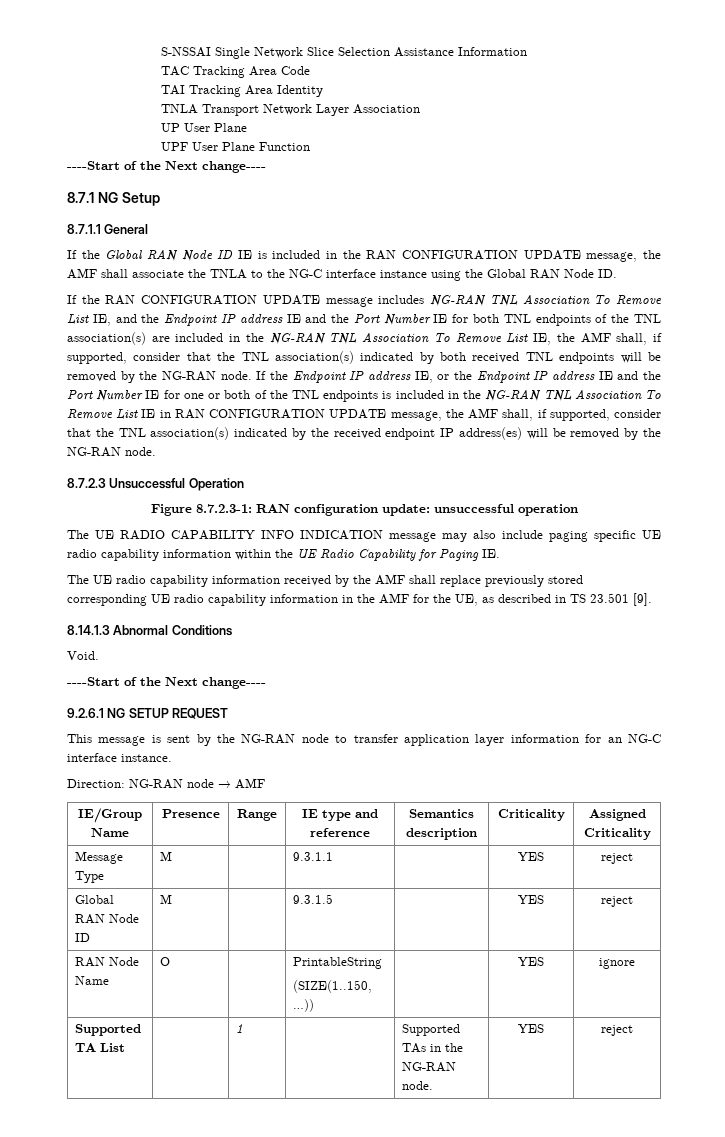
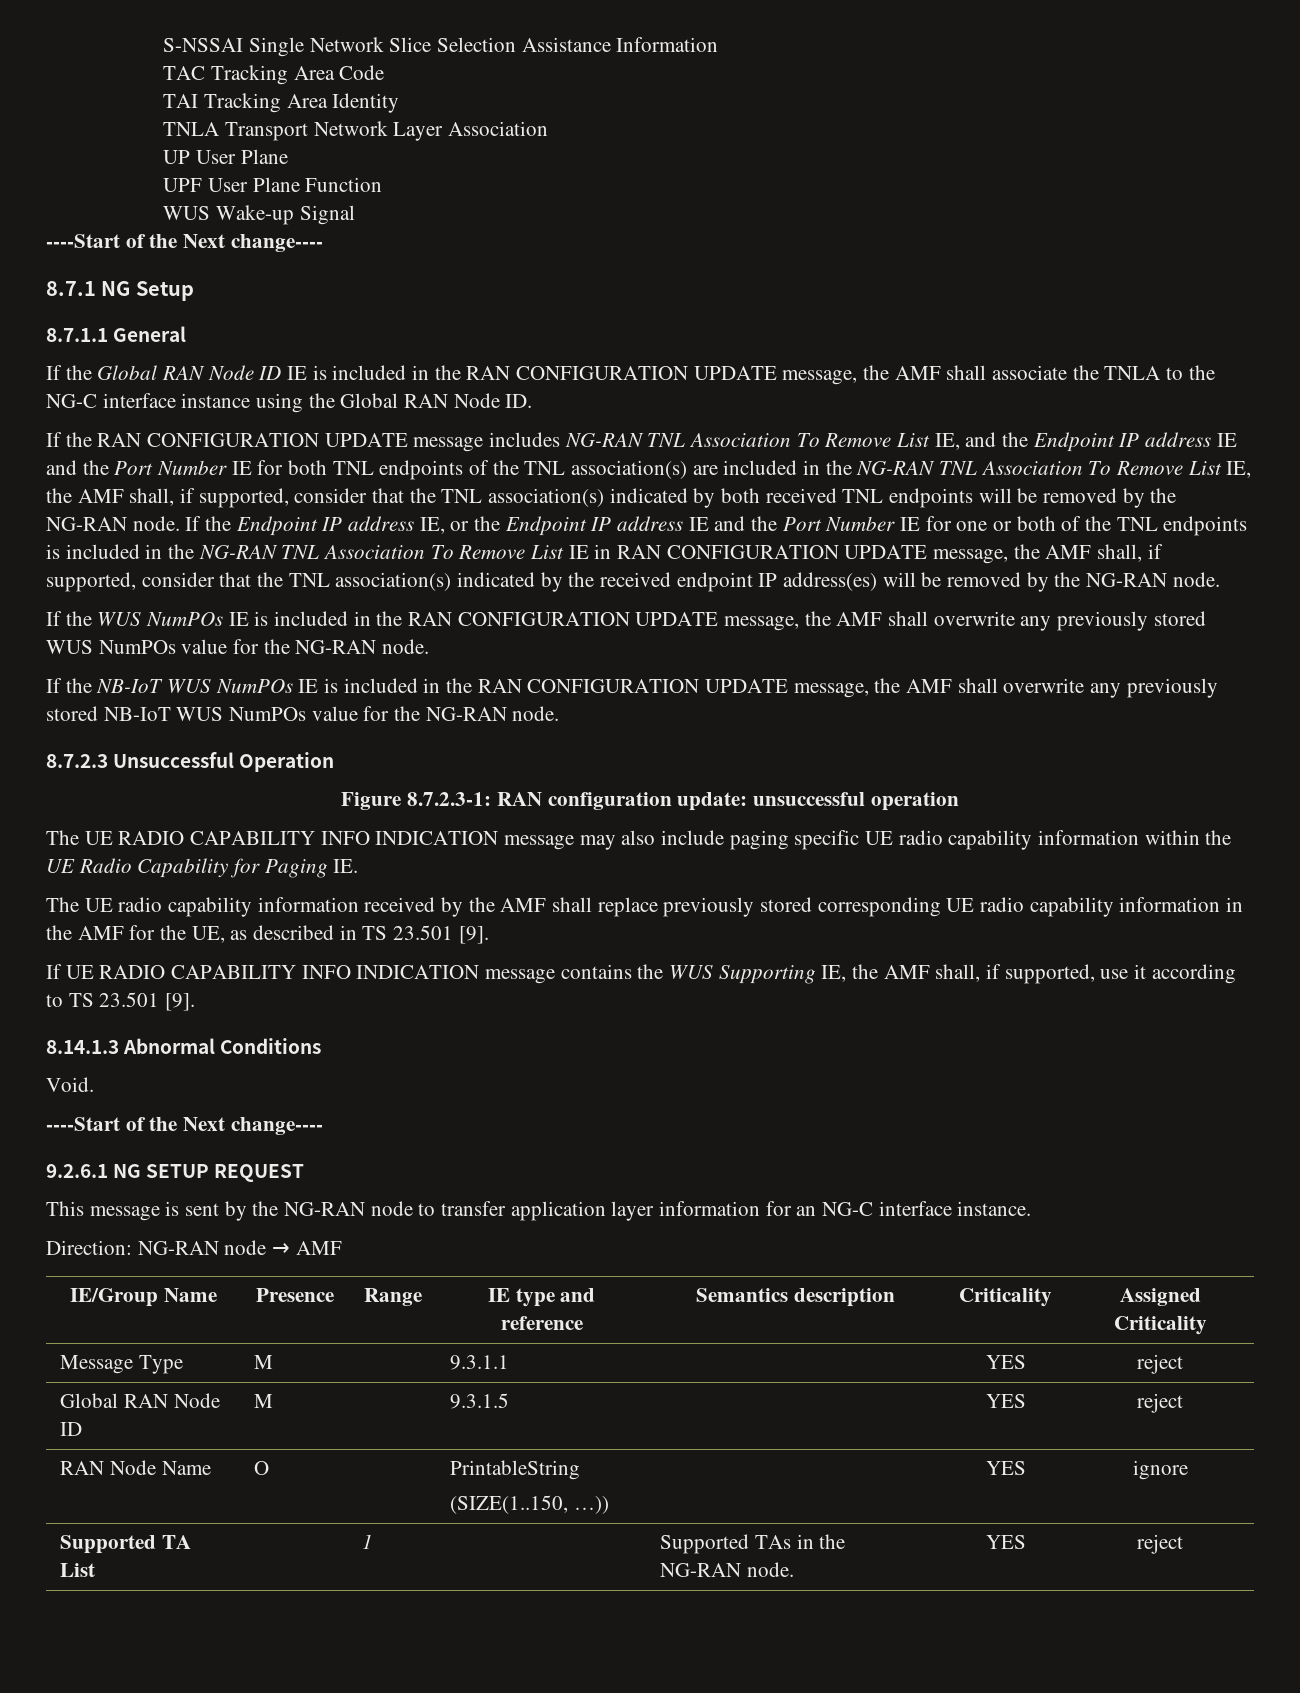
(310, 146) none -> [163,205,355,225] // WUS Wake-up Signal
(156, 451) none -> [46,611,1206,631] [46,639,430,654] [46,678,1218,698] [46,706,560,721] // If the WUS NumPOs IE is included in the RAN CONFIGURATION UPDATE message, the AMF shall overwrite any previously stored WUS NumPOs value for the NG-RAN node. // If the NB-IoT WUS NumPOs IE is included in the RAN CONFIGURATION UPDATE message, the AMF shall overwrite any previously stored NB-IoT WUS NumPOs value for the NG-RAN node.
(652, 599) none -> [46,964,1236,984] [46,992,196,1011] // If UE RADIO CAPABILITY INFO INDICATION message contains the WUS Supporting IE, the AMF shall, if supported, use it according to TS 23.501 [9].

